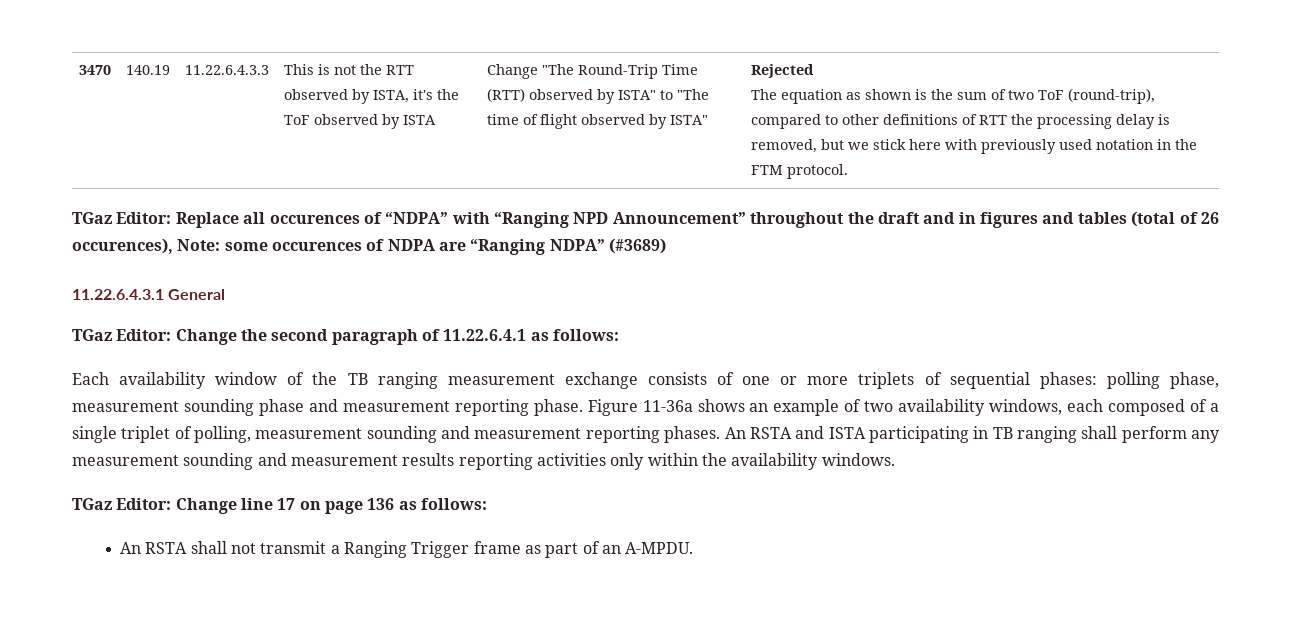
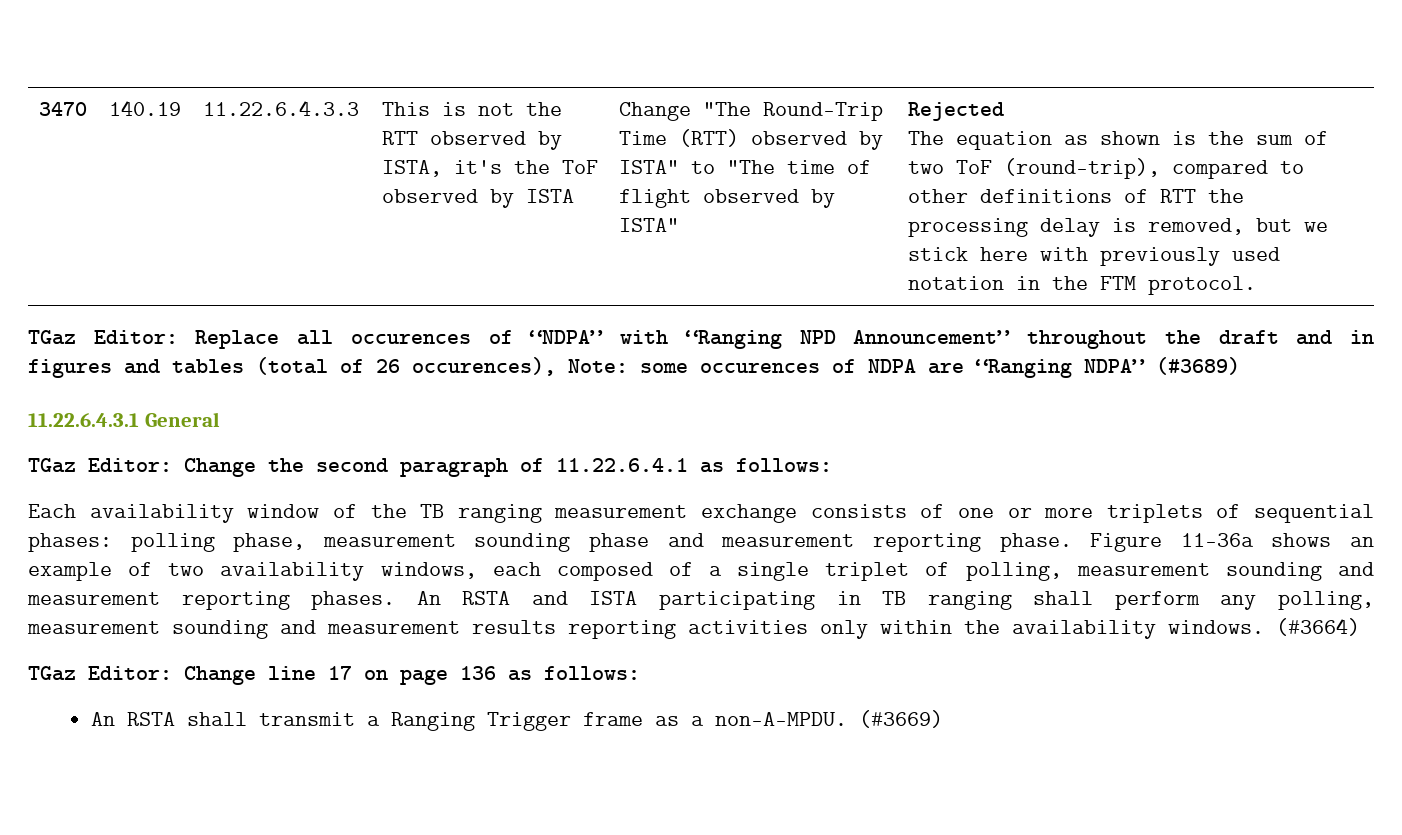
(1220, 436) none -> [1278,591,1375,610] polling,
(895, 459) none -> [1276,618,1360,636] (#3664)
[231,543,257,554] not -> (248, 719) none
[545,541,694,558] part of an A-MPDU. -> [691,710,944,728] a non-A-MPDU. (#3669)

